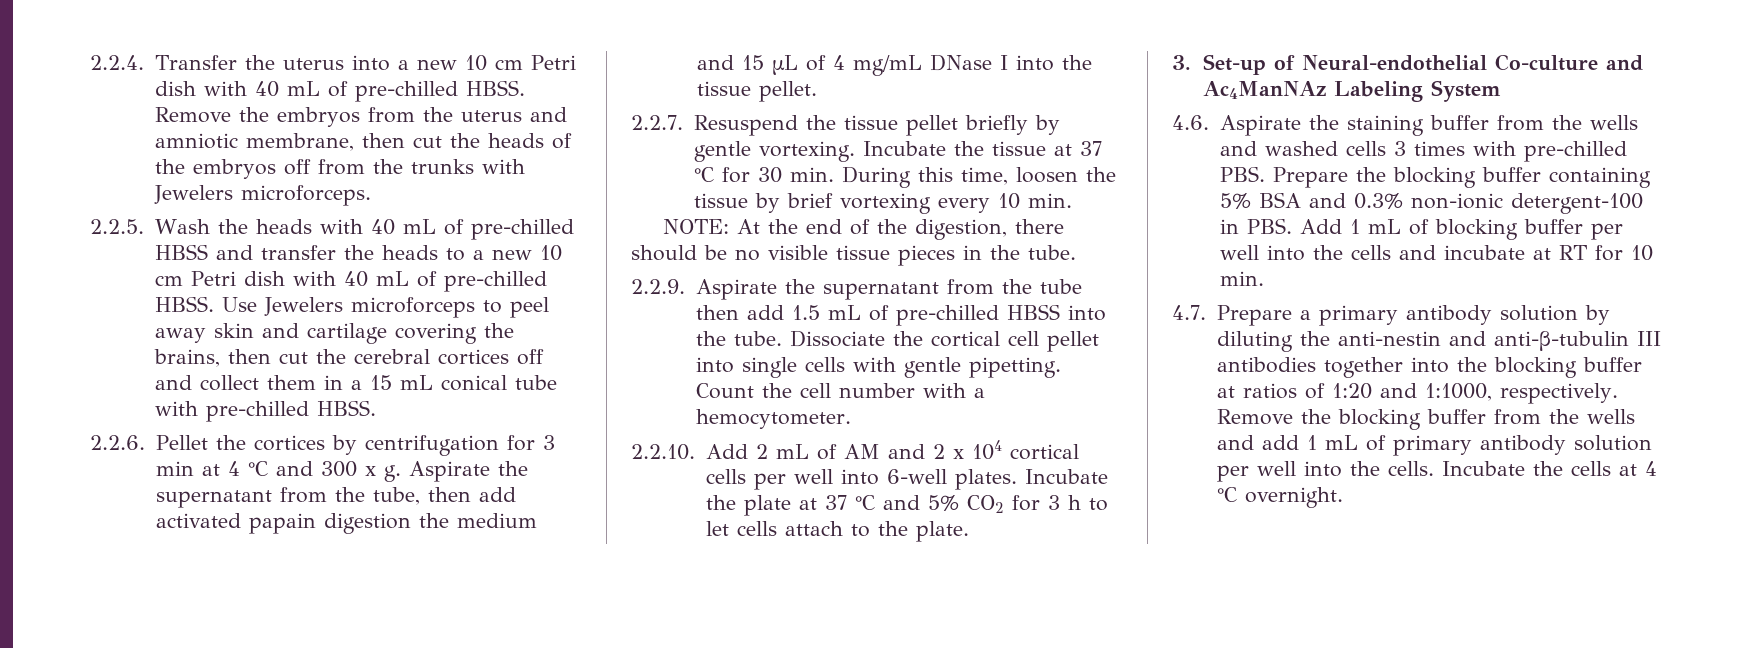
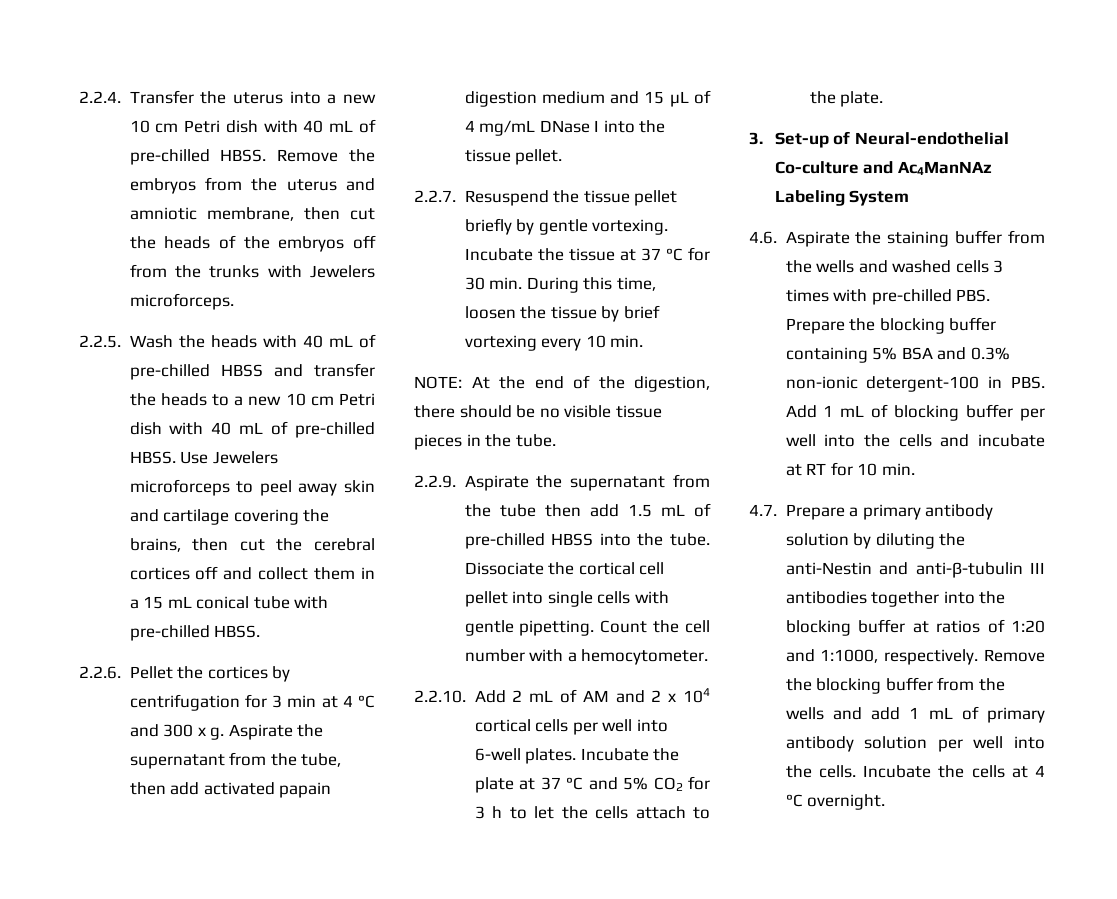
[418,513,449,528] the -> (537, 99) none
(729, 528) none -> [561,806,588,819] the
[1337,331,1441,346] anti-nestin -> [785,562,872,575] anti-Nestin

